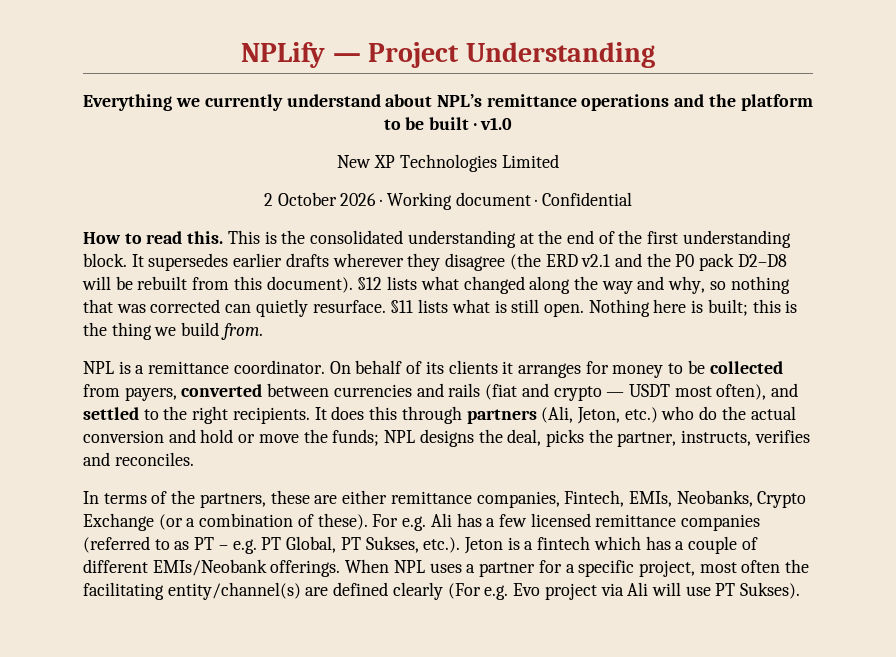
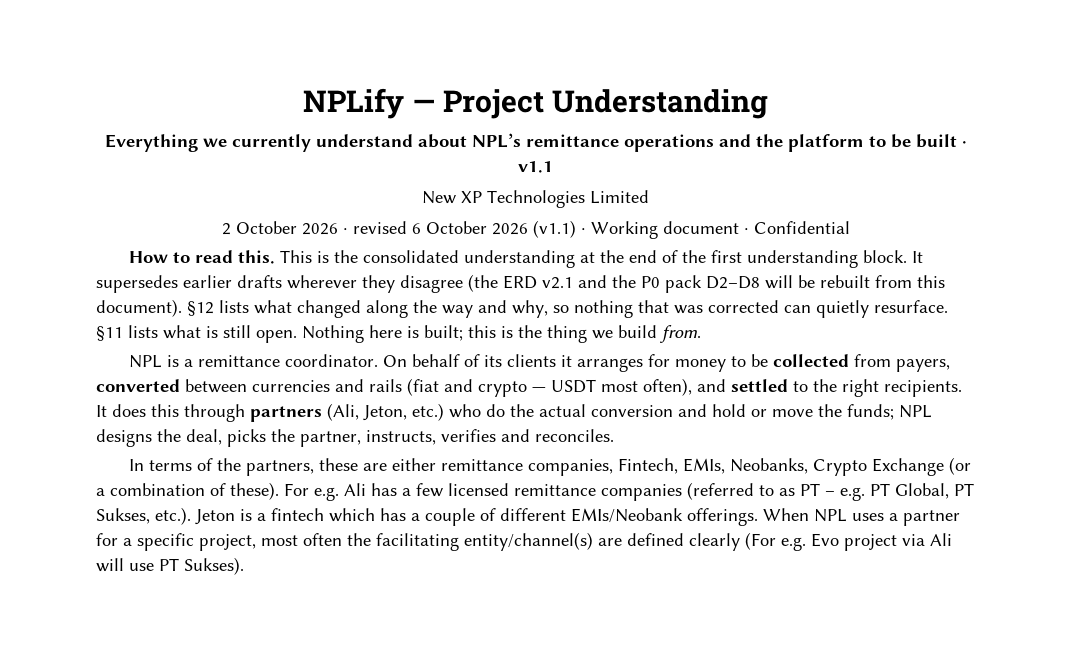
[480,117,513,130] v1.0 -> [518,161,553,173] v1.1
(383, 202) none -> [352,220,586,238] revised 6 October 2026 (v1.1) ·

